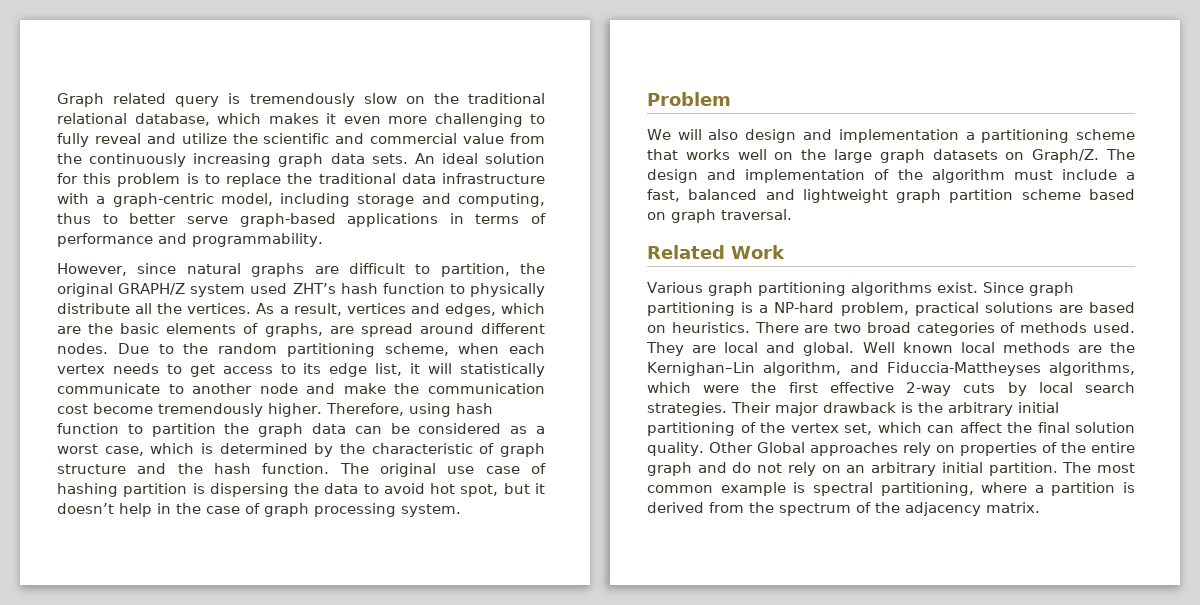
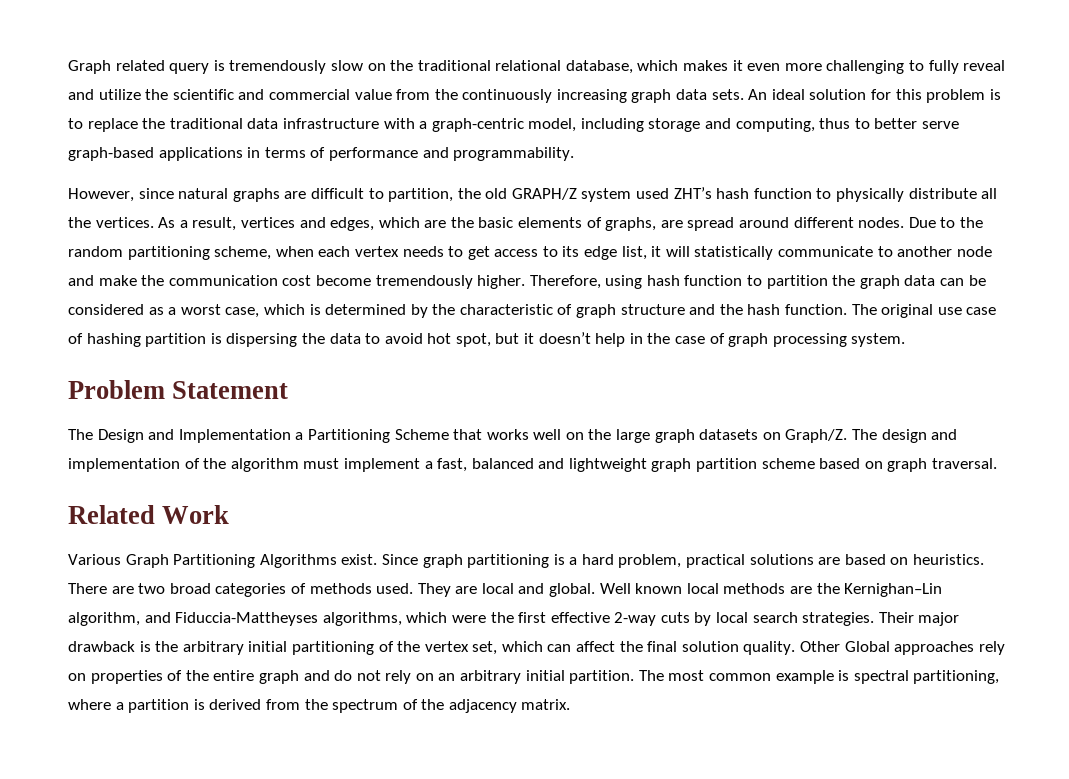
[57,283,113,297] original -> [485,188,508,199] old
[647,129,1135,143] // We will also design and implementation a partitioning scheme -> [172,381,289,399] [68,429,449,443] Statement // The Design and Implementation a Partitioning Scheme
[1061,169,1117,180] include -> [343,458,420,472] implement
[707,282,932,296] graph partitioning algorithms -> [125,554,337,568] Graph Partitioning Algorithms
[774,302,835,313] NP-hard -> [581,554,614,565] hard

